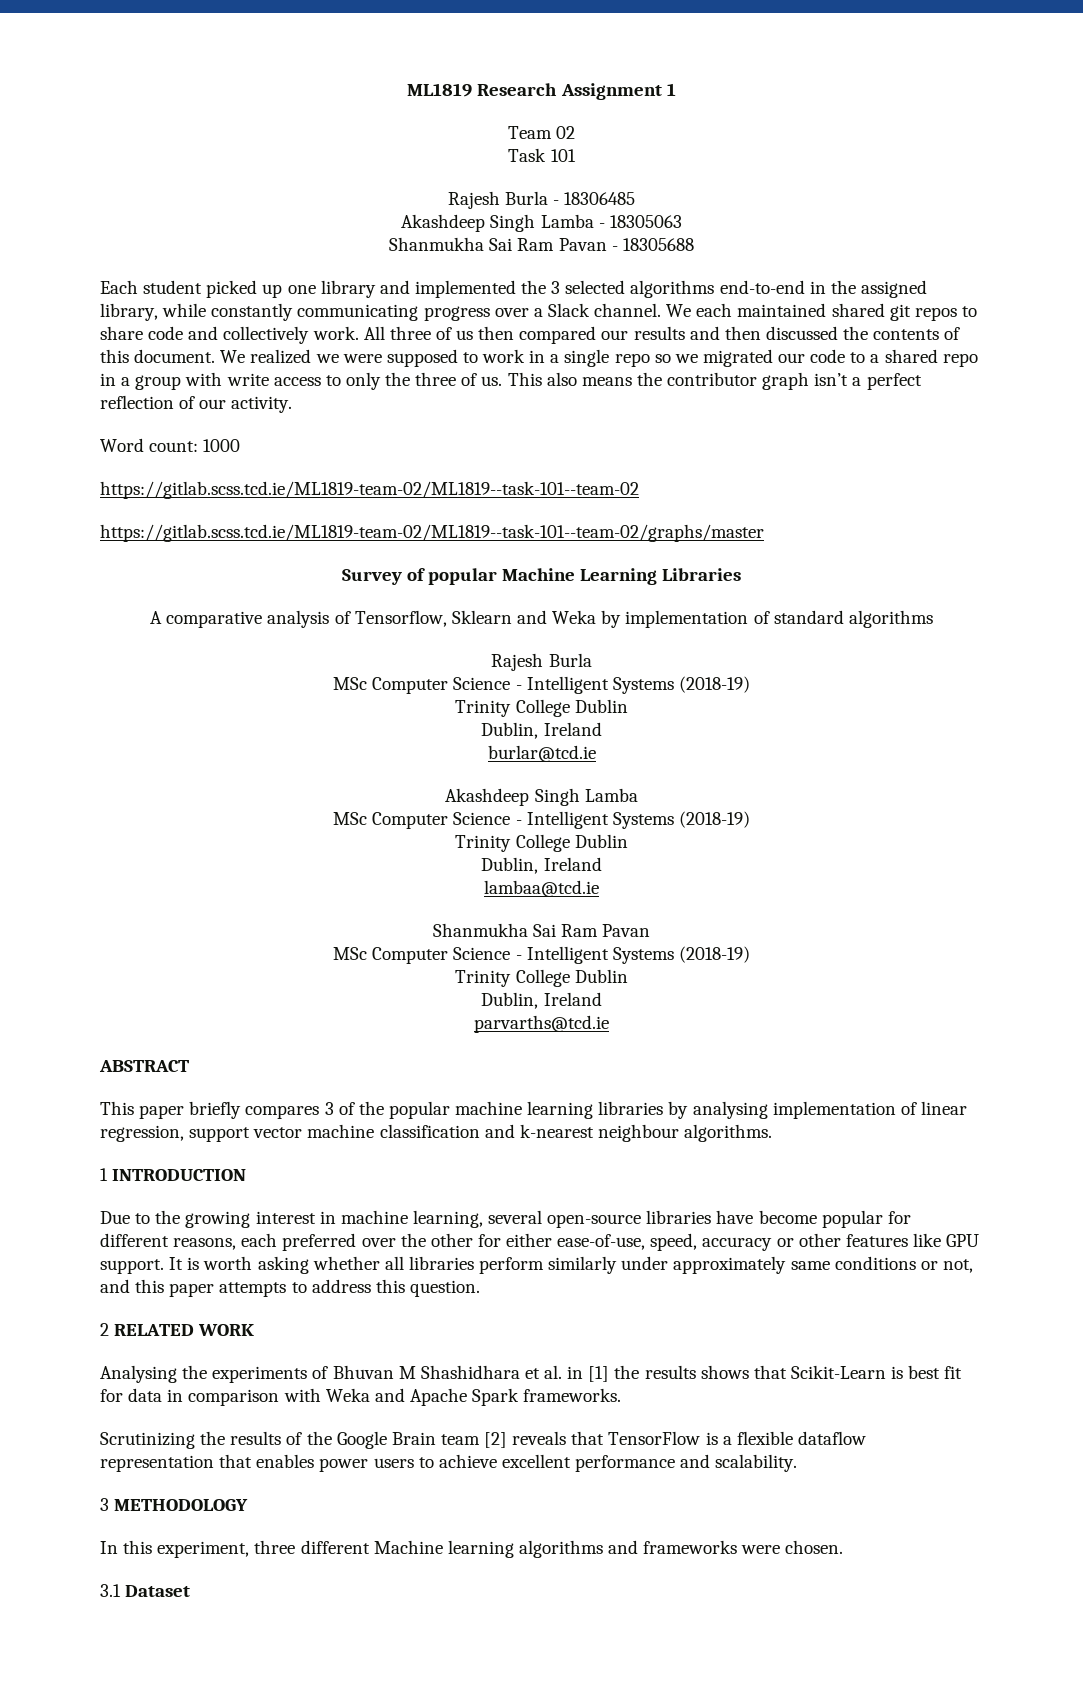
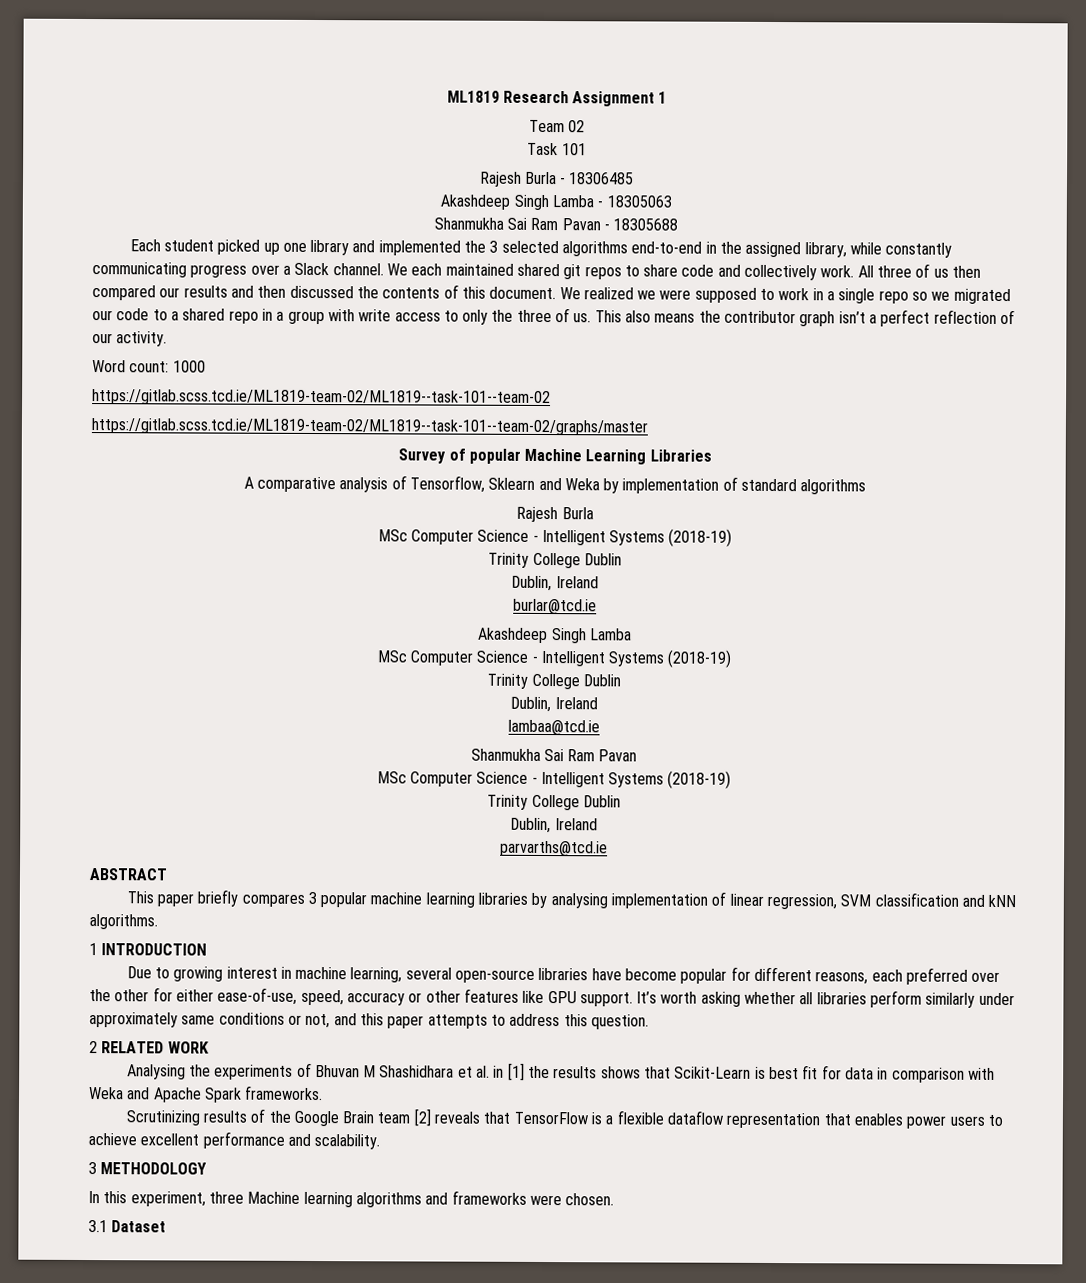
[338,1101,384,1115] of the -> (317, 898) none
[189,1124,679,1142] support vector machine classification and k-nearest neighbour -> [840,892,1017,908] SVM classification and kNN
[155,1210,181,1224] the -> (170, 973) none
[169,1257,200,1270] It is -> [636,991,658,1004] It’s
[200,1431,226,1445] the -> (200, 1118) none
[300,1540,370,1554] different -> (244, 1197) none

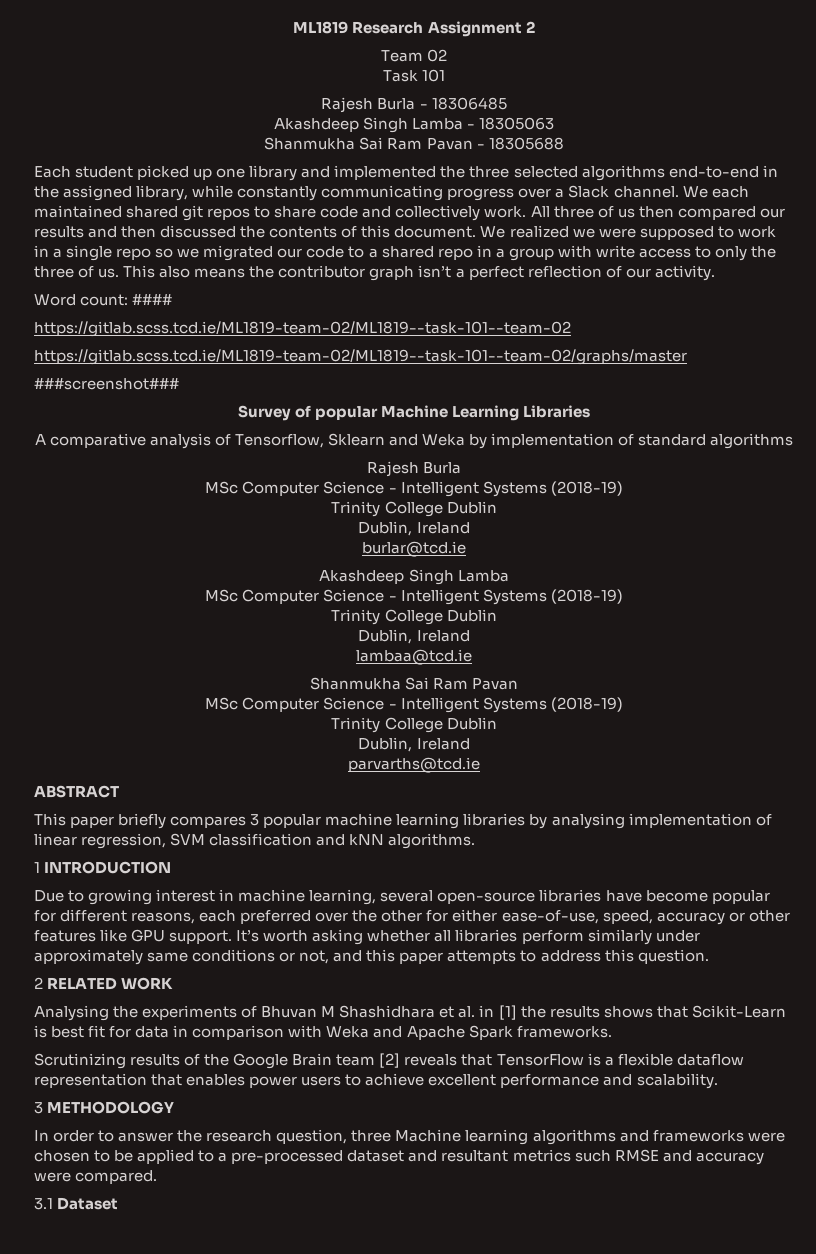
[658,91,668,104] 1 -> [525,21,535,33] 2
[489,240,499,253] 3 -> [469,166,510,178] three
[172,360,206,373] 1000 -> [132,294,173,305] ####
(648, 427) none -> [34,378,179,390] // ###screenshot###
[103,1191,206,1207] this experiment, -> [53,1129,348,1144] order to answer the research question,
[565,1193,615,1206] chosen. -> [34,1149,764,1165] [34,1170,158,1184] chosen to be applied to a pre-processed dataset and resultant metrics such RMSE and accuracy were compared.

